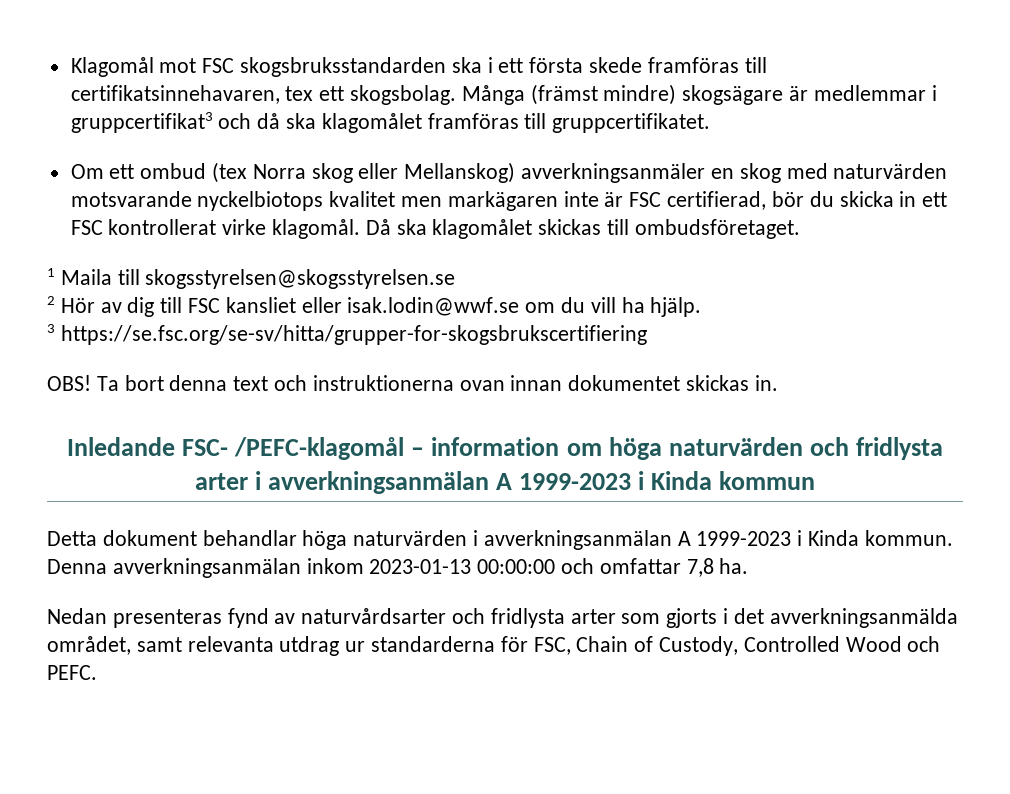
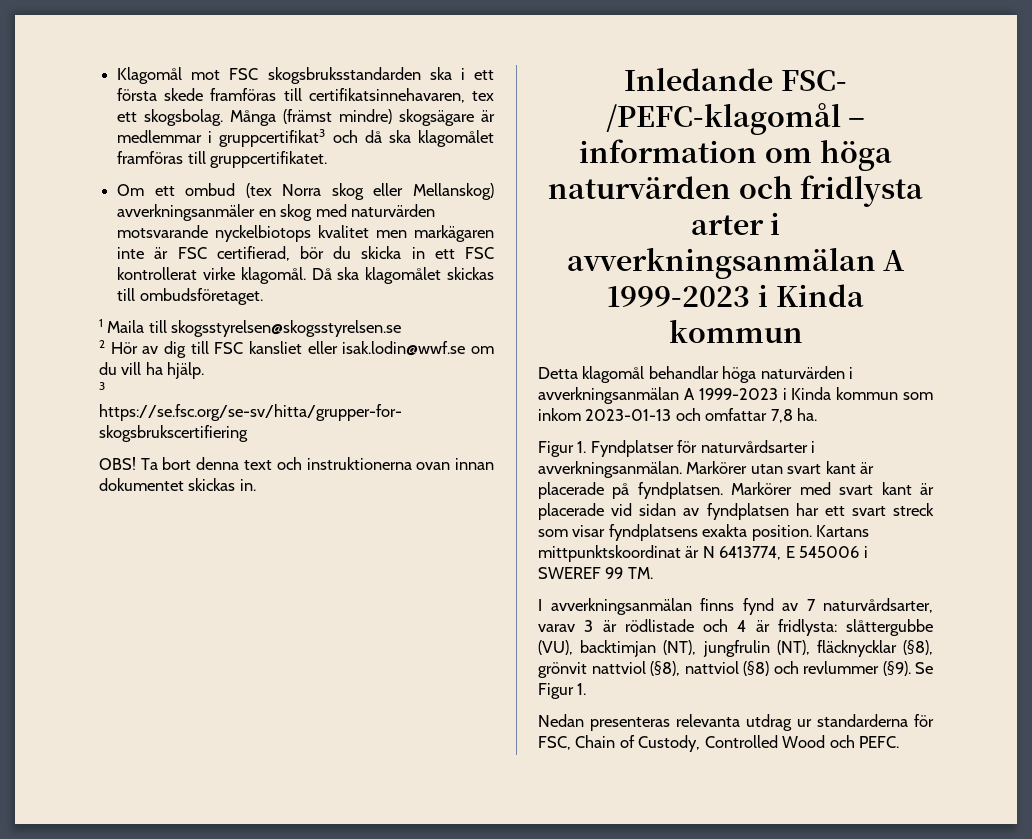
[102,530,197,546] dokument -> [582,366,645,383] klagomål
[864,530,953,546] [47,558,301,578] kommun. Denna avverkningsanmälan -> [836,387,933,400] kommun som
[477,559,556,574] 00:00:00 -> (672, 415) none
[47,608,958,628] [47,636,182,655] Nedan presenteras fynd av naturvårdsarter och fridlysta arter som gjorts i det avverkningsanmälda området, samt -> [538,440,816,457] [538,461,875,478] [538,482,934,499] [538,503,934,520] [538,524,870,541] [538,545,868,562] [538,567,653,579] [538,598,933,615] [538,619,933,636] [538,640,933,657] [538,661,933,678] [538,683,587,699] [538,714,670,731] Figur 1. Fyndplatser för naturvårdsarter i avverkningsanmälan. Markörer utan svart kant är placerade på fyndplatsen. Markörer med svart kant är placerade vid sidan av fyndplatsen har ett svart streck som visar fyndplatsens exakta position. Kartans mittpunktskoordinat är N 6413774, E 545006 i SWEREF 99 TM. // I avverkningsanmälan finns fynd av 7 naturvårdsarter, varav 3 är rödlistade och 4 är fridlysta: slåttergubbe (VU), backtimjan (NT), jungfrulin (NT), fläcknycklar (§8), grönvit nattviol (§8), nattviol (§8) och revlummer (§9). Se Figur 1. // Nedan presenteras

